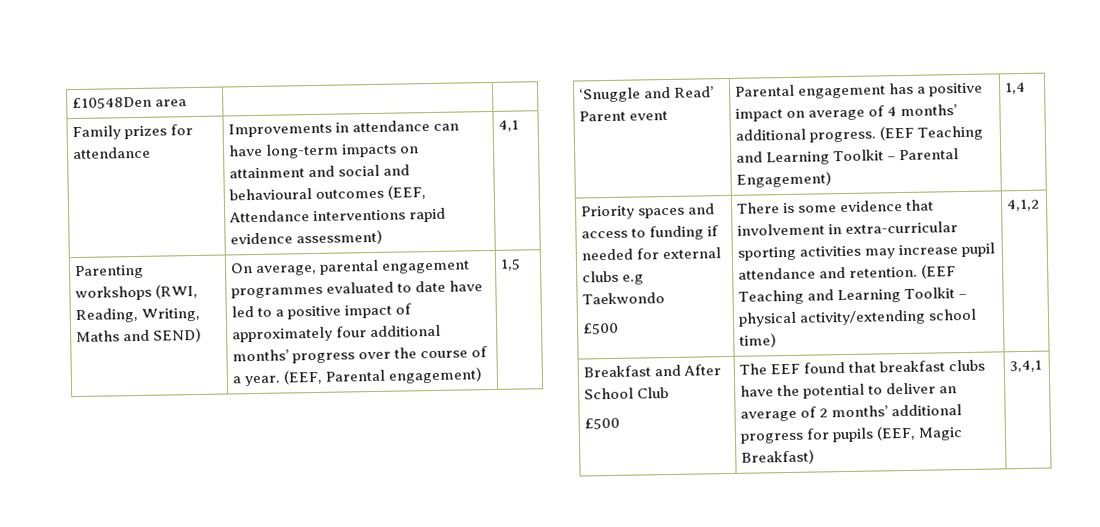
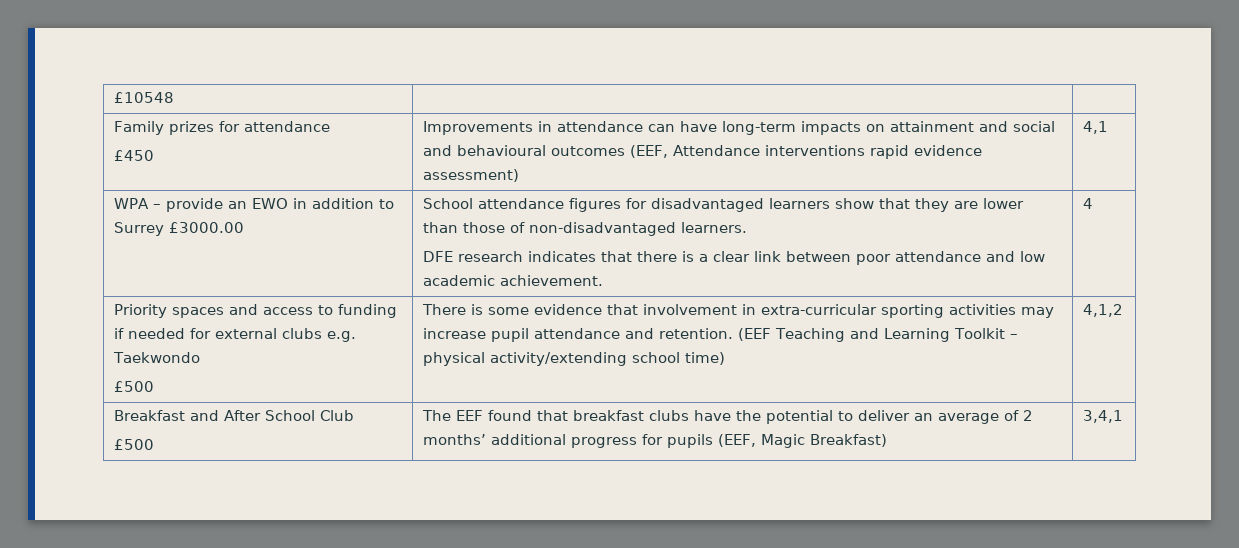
[72,96,188,110] £10548Den area -> [113,92,174,103] £10548
(152, 153) none -> [113,150,154,161] // £450
[74,264,145,280] [75,283,199,302] [75,307,201,324] [76,327,203,343] [230,259,471,276] [231,280,484,299] [231,303,413,320] [232,324,442,343] [232,346,489,364] [232,367,483,387] [500,258,522,271] [579,86,715,103] [579,110,669,122] [735,82,984,99] [735,104,958,122] [735,125,984,143] [736,148,960,166] [736,171,833,188] [1004,81,1027,95] Parenting workshops (RWI, Reading, Writing, Maths and SEND) | On average, parental engagement programmes evaluated to date have led to a positive impact of approximately four additional months’ progress over the course of a year. (EEF, Parental engagement) | 1,5 // ‘Snuggle and Read’ Parent event | Parental engagement has a positive impact on average of 4 months’ additional progress. (EEF Teaching and Learning Toolkit – Parental Engagement) | 1,4 -> [113,198,394,212] [113,222,244,236] [422,198,1024,212] [422,222,747,236] [422,251,1045,265] [422,275,603,286] [1082,198,1093,209] WPA – provide an EWO in addition to Surrey £3000.00 | School attendance figures for disadvantaged learners show that they are lower than those of non-disadvantaged learners. // DFE research indicates that there is a clear link between poor attendance and low academic achievement. | 4
[622,274,645,285] e.g -> [326,331,356,342] e.g.

